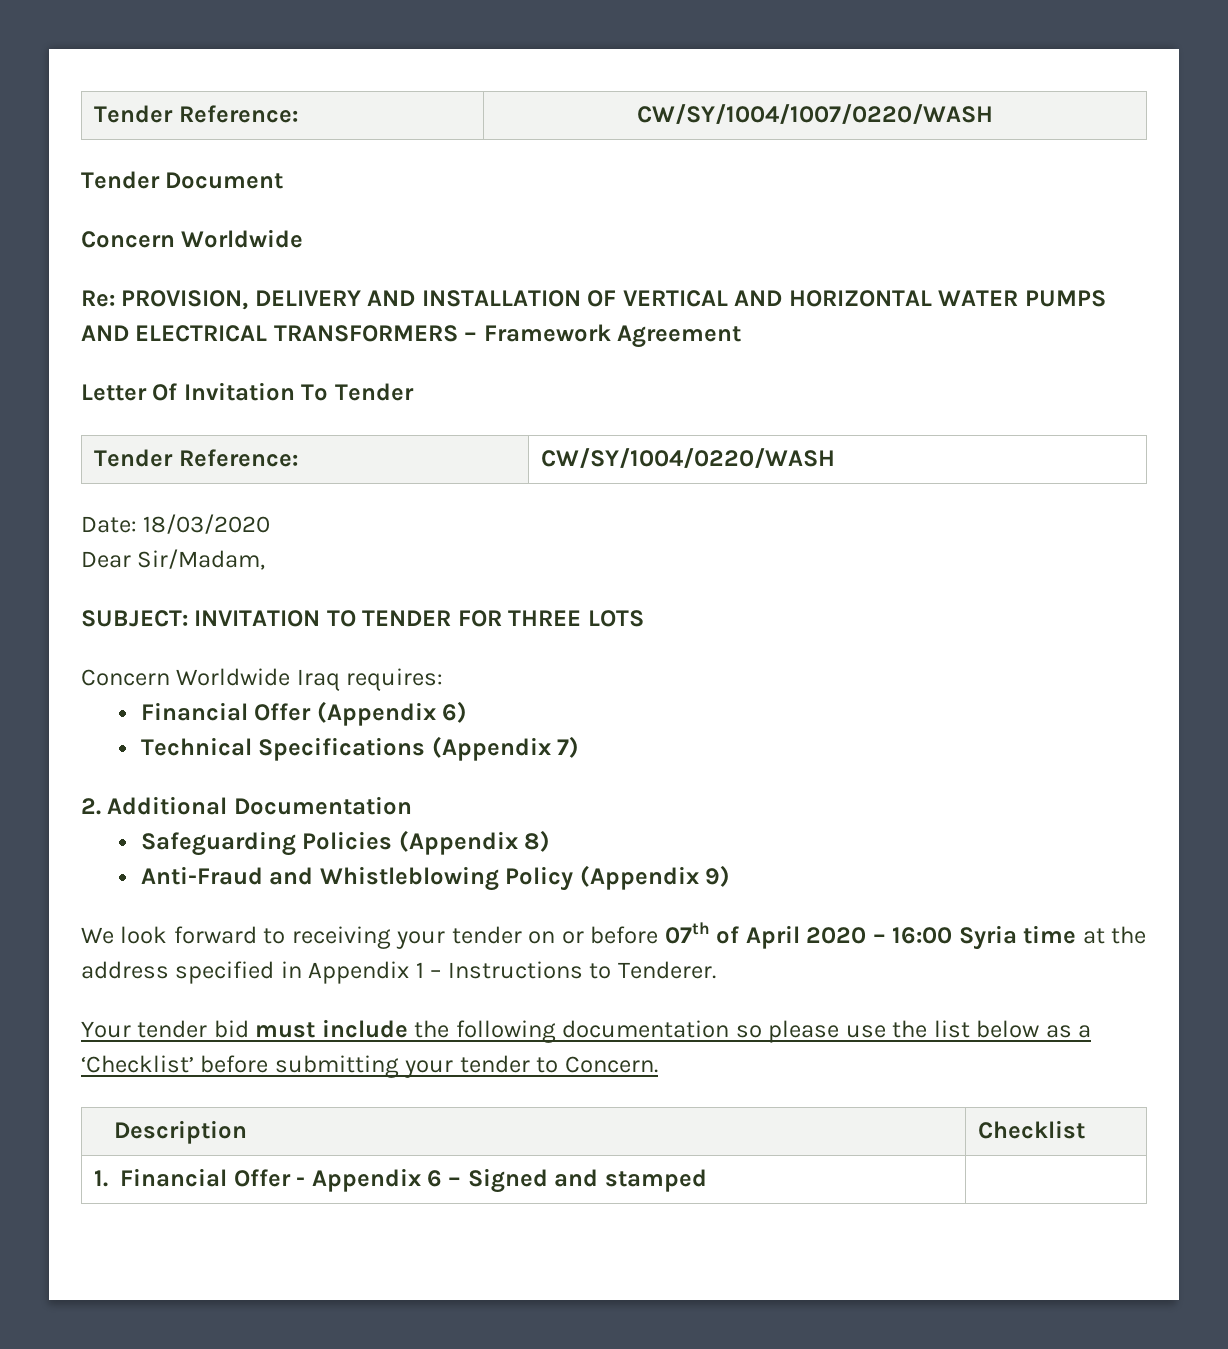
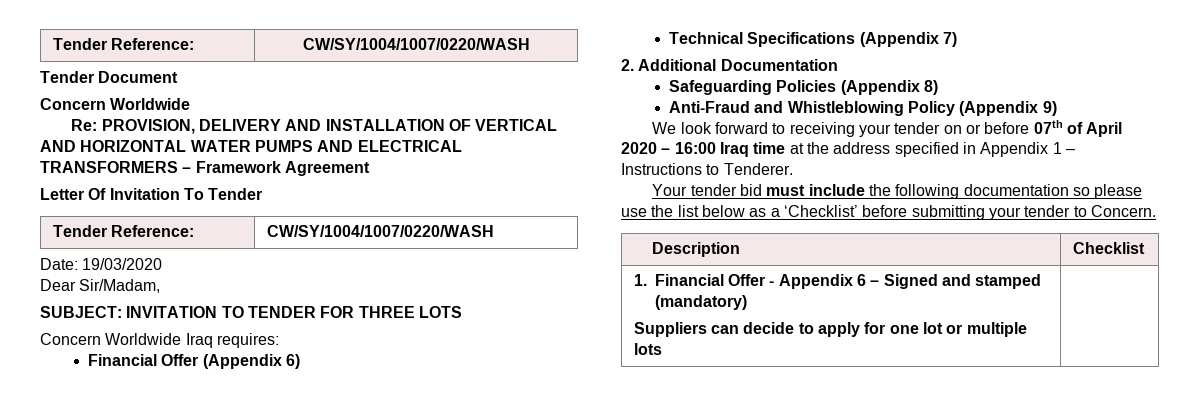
[541,448,836,468] CW/SY/1004/0220/WASH -> [266,225,494,237] CW/SY/1004/1007/0220/WASH
[143,514,271,534] 18/03/2020 -> [82,258,163,270] 19/03/2020
[958,925,1017,950] Syria -> [719,142,749,157] Iraq
(707, 1180) none -> [654,295,747,310] [633,322,1027,337] [633,343,662,355] (mandatory) // Suppliers can decide to apply for one lot or multiple lots

